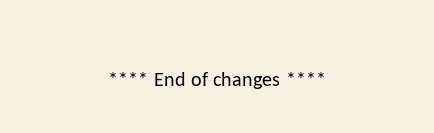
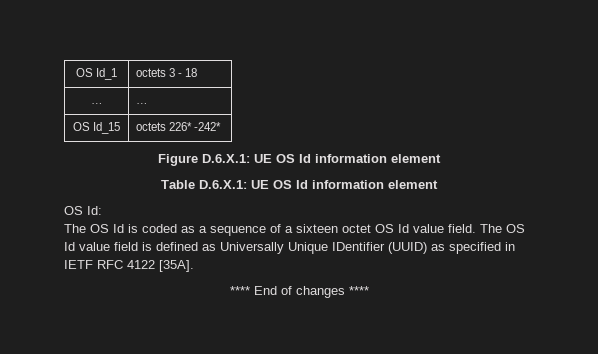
(108, 79) none -> [75,68,118,80] [135,68,198,77] [90,103,103,104] [135,103,148,104] [72,122,121,134] [135,122,222,131] [158,154,441,166] [161,180,438,189] [64,206,102,215] [64,224,525,236] [64,242,515,254] [64,260,194,272] OS Id_1 | octets 3 - 18 // … | … // OS Id_15 | octets 226* -242* // Figure D.6.X.1: UE OS Id information element // Table D.6.X.1: UE OS Id information element // OS Id: // The OS Id is coded as a sequence of a sixteen octet OS Id value field. The OS Id value field is defined as Universally Unique IDentifier (UUID) as specified in IETF RFC 4122 [35A]. //

